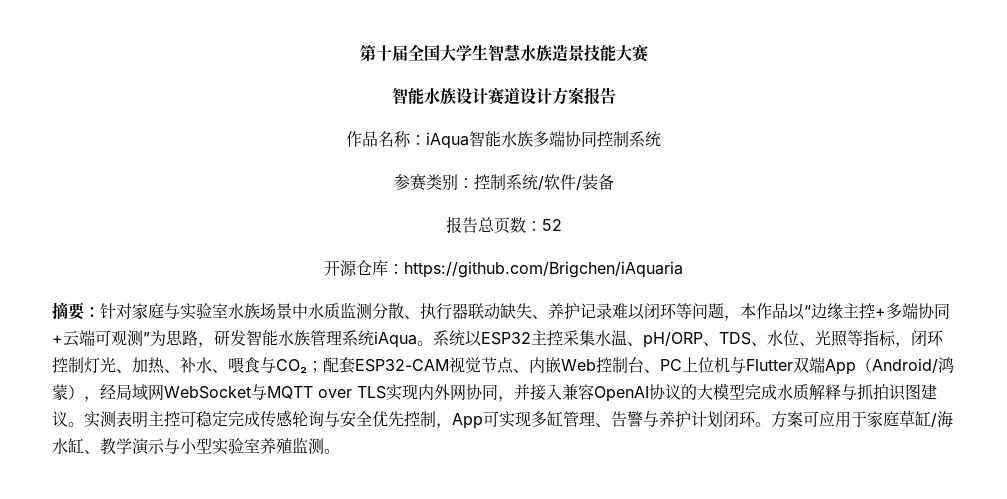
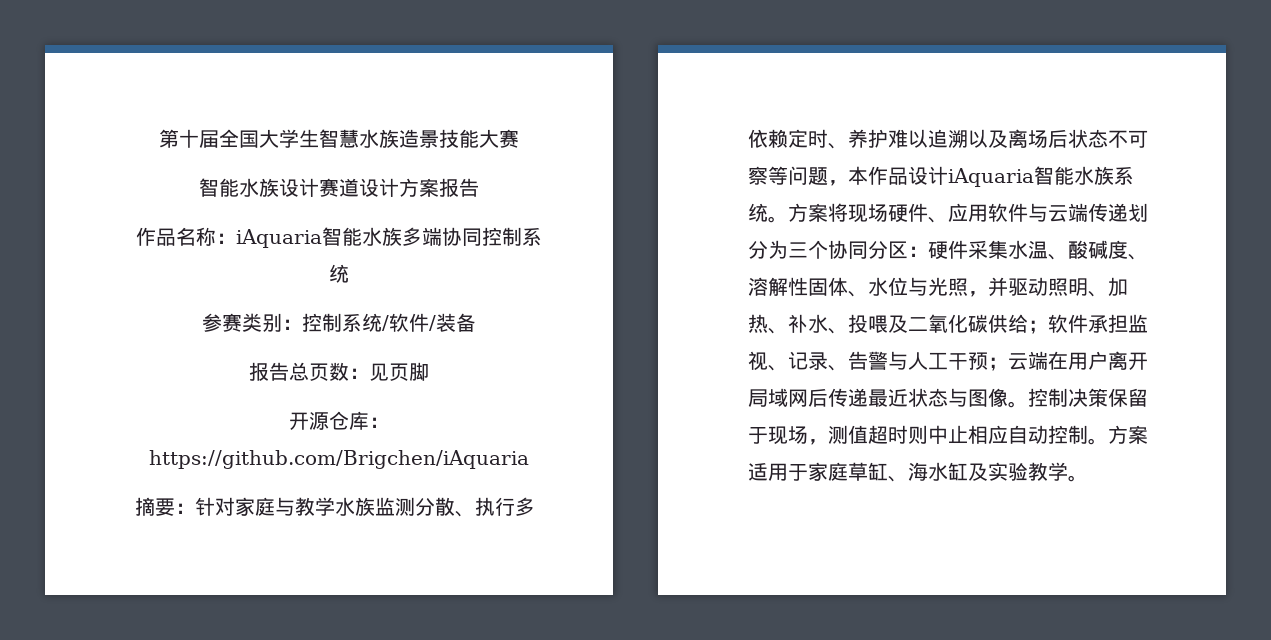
[426,132,469,149] iAqua -> [236,229,322,248] iAquaria
[541,219,562,231] 52 -> [369,362,429,381] 见页脚
[180,302,950,321] [52,330,944,348] [52,357,954,375] [52,383,937,402] [52,410,953,429] [52,437,324,455] 实验室水族场景中水质监测分散、执行器联动缺失、养护记录难以闭环等问题，本作品以“边缘主控+多端协同+云端可观测”为思路，研发智能水族管理系统iAqua。系统以ESP32主控采集水温、pH/ORP、TDS、水位、光照等指标，闭环控制灯光、加热、补水、喂食与CO₂；配套ESP32-CAM视觉节点、内嵌Web控制台、PC上位机与Flutter双端App（Android/鸿蒙），经局域网WebSocket与MQTT over TLS实现内外网协同，并接入兼容OpenAI协议的大模型完成水质解释与抓拍识图建议。实测表明主控可稳定完成传感轮询与安全优先控制，App可实现多缸管理、告警与养护计划闭环。方案可应用于家庭草缸/海水缸、教学演示与小型实验室养殖监测 -> [295,497,535,517] [748,129,1148,149] [748,166,1134,187] [748,203,1148,223] [748,240,1148,260] [748,277,1128,297] [748,314,1148,334] [748,351,1148,371] [748,388,1148,408] [748,425,1148,445] [748,462,1068,482] 教学水族监测分散、执行多依赖定时、养护难以追溯以及离场后状态不可察等问题，本作品设计iAquaria智能水族系统。方案将现场硬件、应用软件与云端传递划分为三个协同分区：硬件采集水温、酸碱度、溶解性固体、水位与光照，并驱动照明、加热、补水、投喂及二氧化碳供给；软件承担监视、记录、告警与人工干预；云端在用户离开局域网后传递最近状态与图像。控制决策保留于现场，测值超时则中止相应自动控制。方案适用于家庭草缸、海水缸及实验教学

